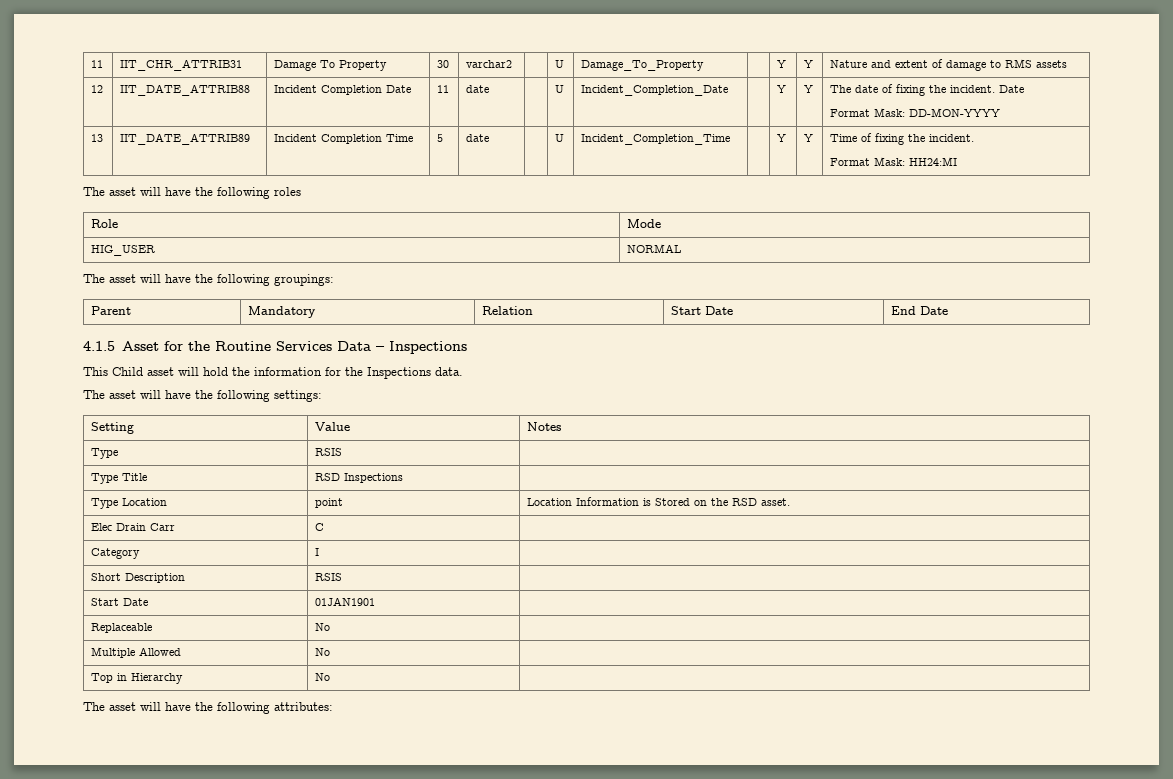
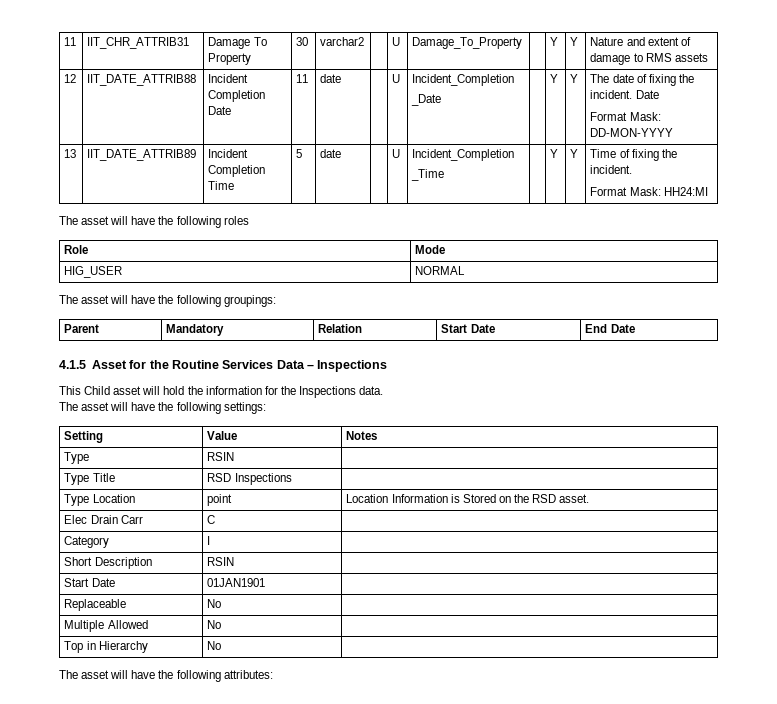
[580,85,728,96] Incident_Completion_Date -> [412,74,515,86] [411,94,442,106] Incident_Completion // _Date
[580,134,730,145] Incident_Completion_Time -> [412,149,515,161] [411,169,445,181] Incident_Completion // _Time
[314,448,342,456] RSIS -> [207,452,235,461] RSIN
[314,573,342,581] RSIS -> [207,557,235,566] RSIN

